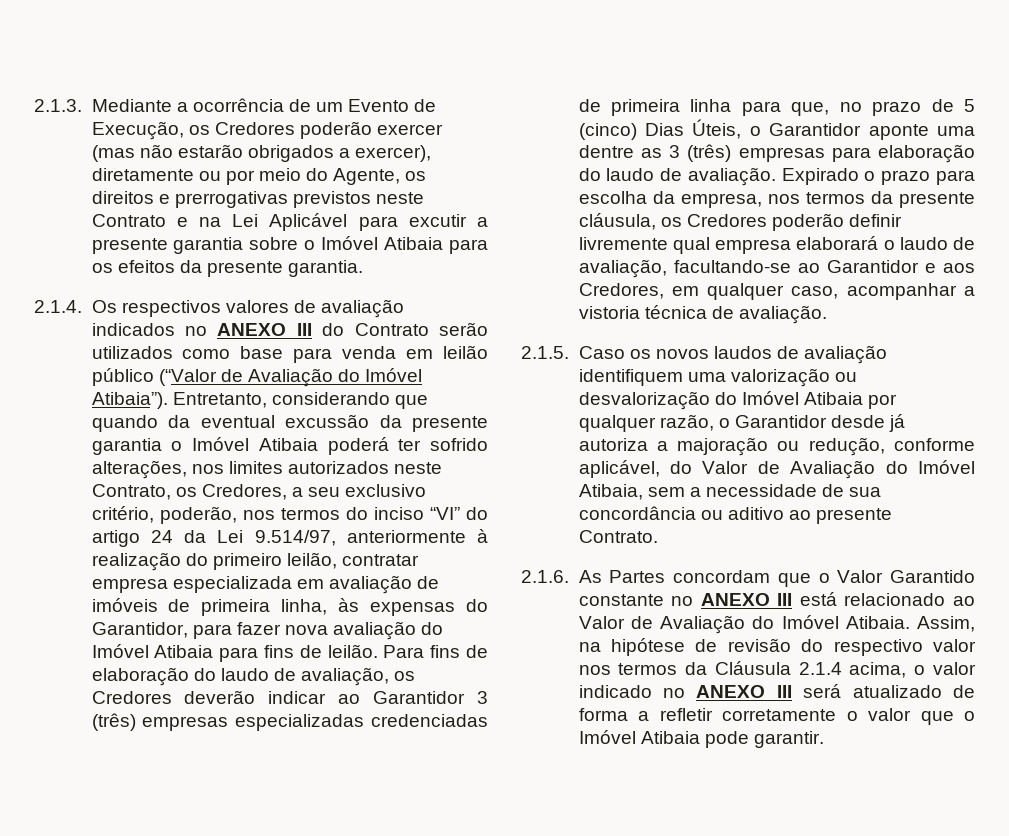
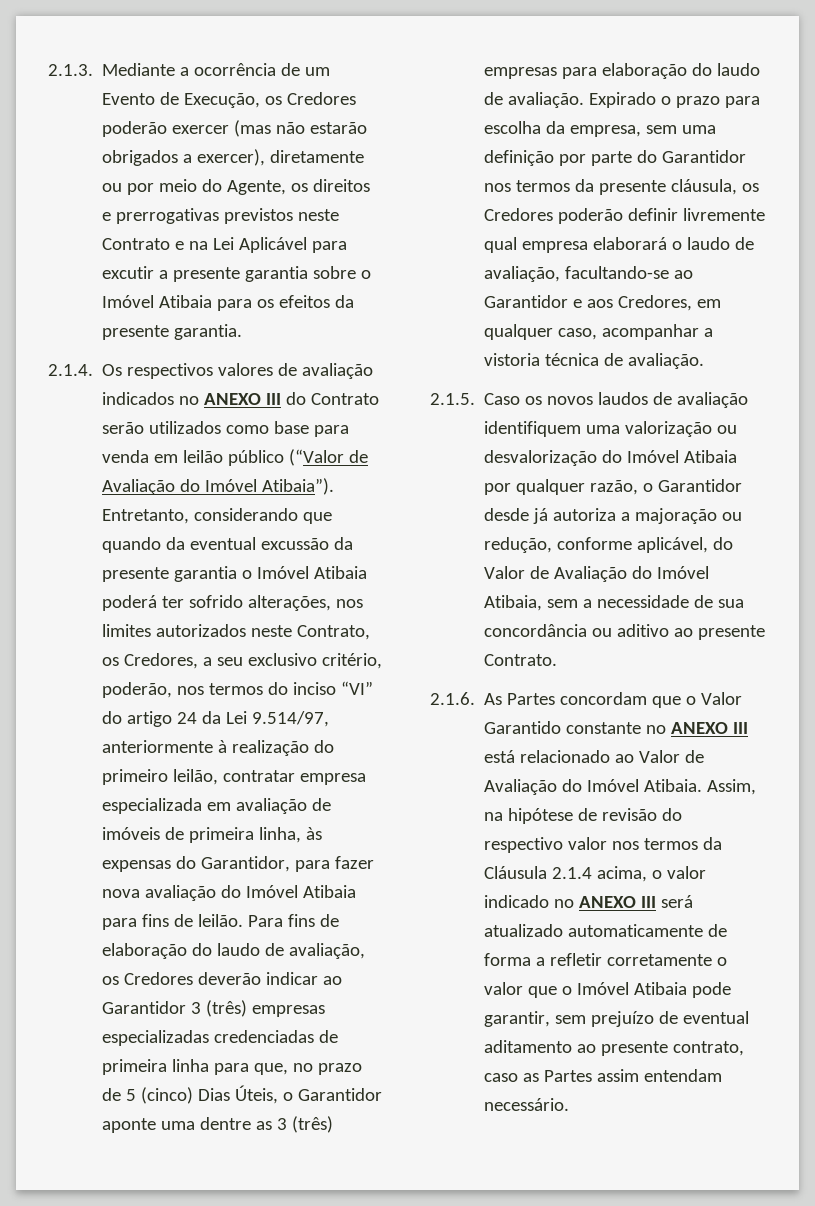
(762, 200) none -> [646,125,717,134] [484,150,747,166] sem uma definição por parte do Garantidor
(942, 691) none -> [568,924,704,937] automaticamente
[753,731,824,748] garantir. -> [484,1011,750,1027] [484,1040,745,1056] [484,1069,723,1082] [484,1098,570,1111] garantir, sem prejuízo de eventual aditamento ao presente contrato, caso as Partes assim entendam necessário.

